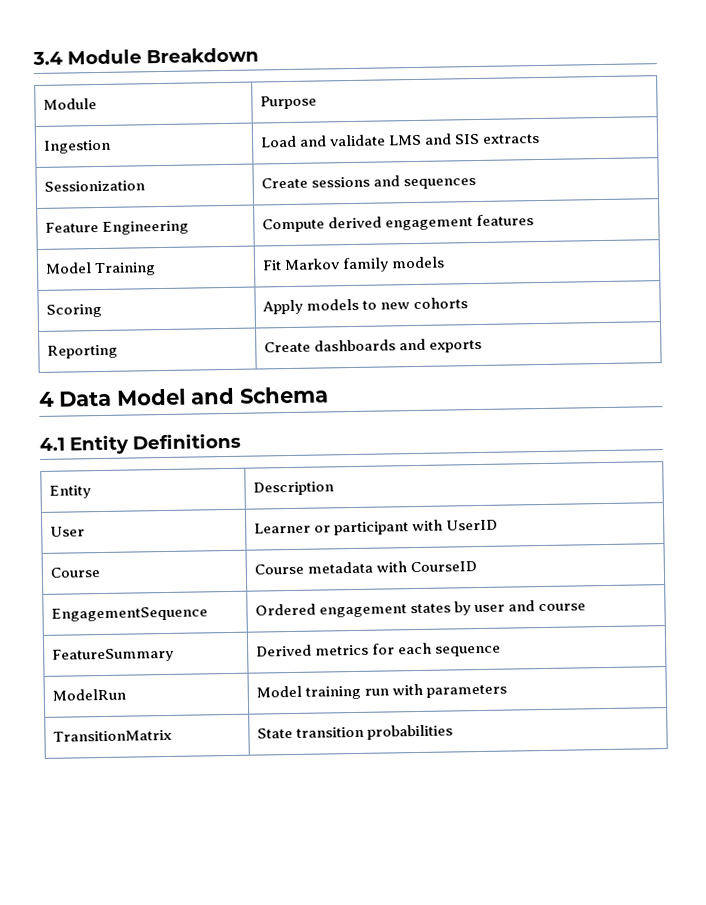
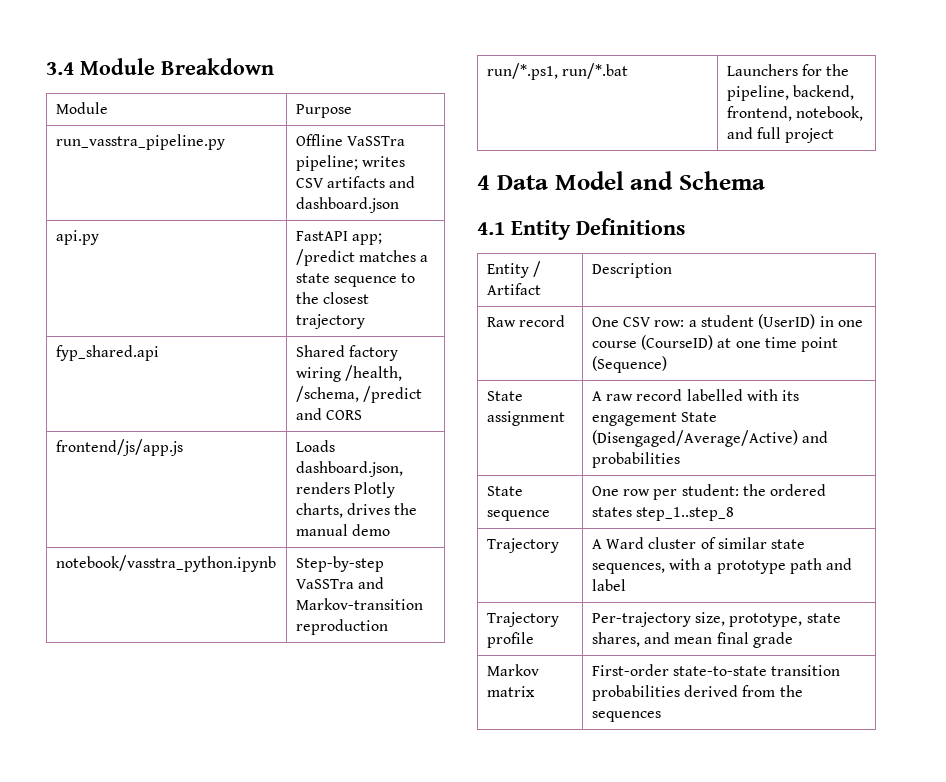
[44,139,112,154] [260,133,541,148] [44,180,146,192] [261,175,477,190] [45,220,190,235] [262,214,535,233] [45,262,157,277] [262,256,446,273] [46,303,103,318] [262,297,469,315] [47,344,119,359] [264,338,483,353] Ingestion | Load and validate LMS and SIS extracts // Sessionization | Create sessions and sequences // Feature Engineering | Compute derived engagement features // Model Training | Fit Markov family models // Scoring | Apply models to new cohorts // Reporting | Create dashboards and exports -> [55,134,225,150] [295,134,406,146] [295,155,406,171] [295,176,416,188] [295,197,399,213] [55,230,99,245] [295,231,383,245] [295,249,429,266] [295,273,416,287] [295,292,370,304] [295,314,365,329] [55,345,159,361] [295,345,399,361] [295,365,403,382] [295,386,423,403] [295,408,363,420] [55,439,183,456] [295,440,335,452] [295,461,403,477] [295,482,396,498] [295,503,418,518] [295,524,391,536] [55,555,276,572] [295,556,384,572] [295,577,385,589] [295,598,423,610] [295,619,388,635] [486,63,629,80] [726,64,850,76] [726,85,855,101] [726,106,864,121] [726,127,835,143] run_vasstra_pipeline.py | Offline VaSSTra pipeline; writes CSV artifacts and dashboard.json // api.py | FastAPI app; /predict matches a state sequence to the closest trajectory // fyp_shared.api | Shared factory wiring /health, /schema, /predict and CORS // frontend/js/app.js | Loads dashboard.json, renders Plotly charts, drives the manual demo // notebook/vasstra_python.ipynb | Step-by-step VaSSTra and Markov-transition reproduction // run/*.ps1, run/*.bat | Launchers for the pipeline, backend, frontend, notebook, and full project
(92, 492) none -> [533,261,542,277] [486,283,541,295] / Artifact
[50,526,86,537] [254,519,499,536] [50,567,101,578] [254,561,478,575] [51,606,209,622] [255,600,587,618] [52,647,175,663] [256,642,502,657] [52,688,127,701] [256,683,508,700] [53,729,173,742] [257,724,454,740] User | Learner or participant with UserID // Course | Course metadata with CourseID // EngagementSequence | Ordered engagement states by user and course // FeatureSummary | Derived metrics for each sequence // ModelRun | Model training run with parameters // TransitionMatrix | State transition probabilities -> [486,315,566,327] [591,314,864,329] [591,335,839,352] [591,356,667,373] [486,391,523,401] [486,411,565,426] [591,389,800,401] [591,412,718,426] [591,430,829,447] [591,452,680,468] [486,486,523,496] [486,510,550,521] [591,484,827,500] [591,507,735,521] [486,538,559,553] [591,537,806,549] [591,558,853,574] [591,579,626,591] [486,612,559,627] [486,632,534,648] [591,612,841,627] [591,632,794,648] [486,664,539,676] [486,686,535,697] [591,664,841,676] [591,685,803,701] [591,711,661,722] Raw record | One CSV row: a student (UserID) in one course (CourseID) at one time point (Sequence) // State assignment | A raw record labelled with its engagement State (Disengaged/Average/Active) and probabilities // State sequence | One row per student: the ordered states step_1..step_8 // Trajectory | A Ward cluster of similar state sequences, with a prototype path and label // Trajectory profile | Per-trajectory size, prototype, state shares, and mean final grade // Markov matrix | First-order state-to-state transition probabilities derived from the sequences

